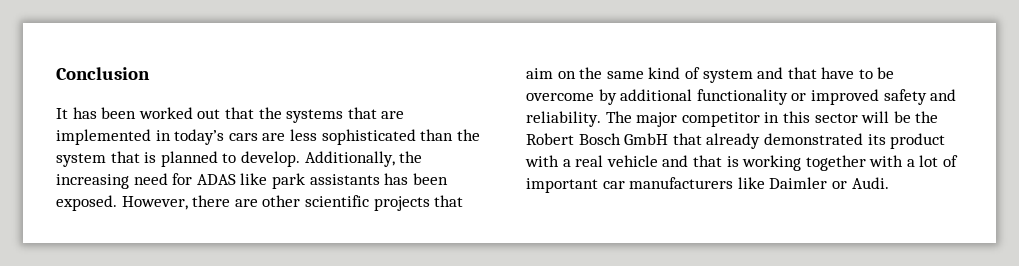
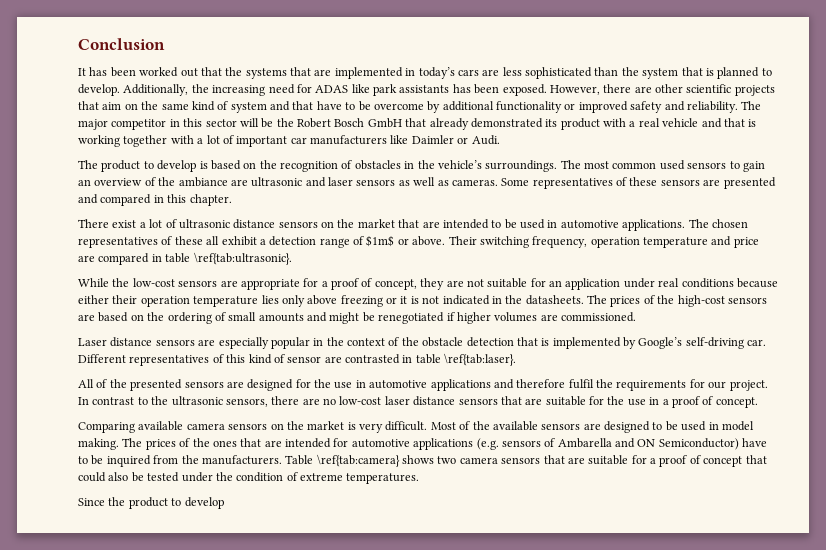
(889, 183) none -> [78,160,765,172] [78,177,776,189] [78,194,232,206] [78,219,748,231] [78,235,759,248] [78,252,292,265] [78,278,778,290] [78,295,767,307] [78,312,636,324] [78,337,767,349] [78,353,517,366] [78,379,768,391] [78,396,758,408] [78,421,754,433] [78,438,768,450] [78,454,767,467] [78,472,420,484] [78,497,224,509] // The product to develop is based on the recognition of obstacles in the vehicle’s surroundings. The most common used sensors to gain an overview of the ambiance are ultrasonic and laser sensors as well as cameras. Some representatives of these sensors are presented and compared in this chapter. // There exist a lot of ultrasonic distance sensors on the market that are intended to be used in automotive applications. The chosen representatives of these all exhibit a detection range of $1m$ or above. Their switching frequency, operation temperature and price are compared in table \ref{tab:ultrasonic}. // While the low-cost sensors are appropriate for a proof of concept, they are not suitable for an application under real conditions because either their operation temperature lies only above freezing or it is not indicated in the datasheets. The prices of the high-cost sensors are based on the ordering of small amounts and might be renegotiated if higher volumes are commissioned. // Laser distance sensors are especially popular in the context of the obstacle detection that is implemented by Google’s self-driving car. Different representatives of this kind of sensor are contrasted in table \ref{tab:laser}. // All of the presented sensors are designed for the use in automotive applications and therefore fulfil the requirements for our project. In contrast to the ultrasonic sensors, there are no low-cost laser distance sensors that are suitable for the use in a proof of concept. // Comparing available camera sensors on the market is very difficult. Most of the available sensors are designed to be used in model making. The prices of the ones that are intended for automotive applications (e.g. sensors of Ambarella and ON Semiconductor) have to be inquired from the manufacturers. Table \ref{tab:camera} shows two camera sensors that are suitable for a proof of concept that could also be tested under the condition of extreme temperatures. // Since the product to develop

